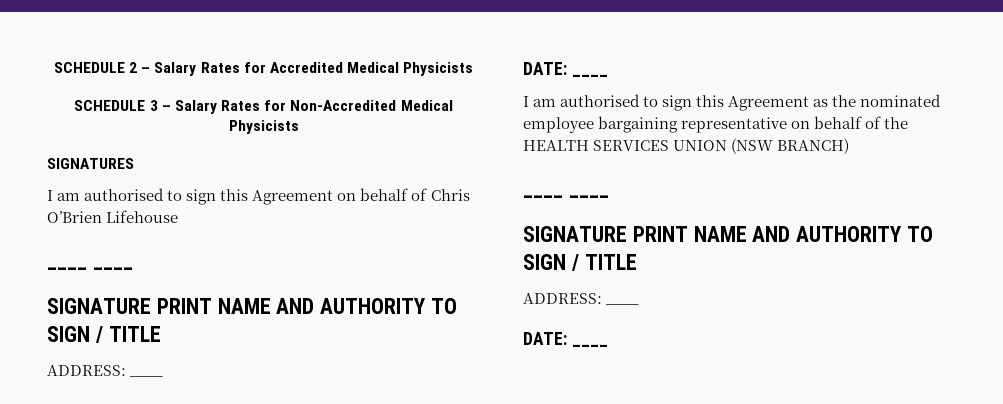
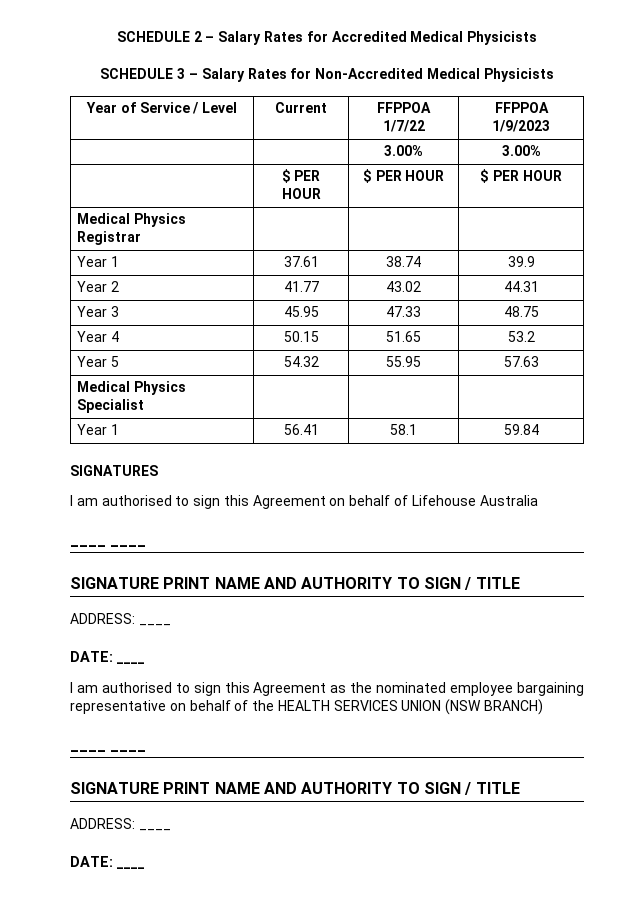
(299, 127) none -> [85,102,238,114] [275,102,327,113] [377,102,431,113] [382,120,425,132] [494,102,549,113] [492,120,550,132] [384,145,423,156] [501,145,541,156] [281,169,321,183] [281,188,321,199] [362,169,445,183] [480,169,562,183] [77,213,187,227] [77,231,142,245] [77,256,120,267] [283,256,319,267] [386,256,421,267] [507,256,535,267] [77,281,120,292] [283,281,319,292] [386,281,421,292] [503,281,539,292] [77,306,120,317] [283,306,319,317] [386,306,421,317] [503,306,539,317] [77,331,120,342] [283,331,319,342] [386,331,421,342] [507,331,535,342] [77,356,120,367] [283,356,319,367] [386,356,421,367] [503,356,539,367] [77,381,187,395] [77,399,145,413] [77,424,120,435] [283,424,319,435] [390,424,417,435] [503,424,539,435] // Year of Service / Level | Current | FFPPOA 1/7/22 | FFPPOA 1/9/2023 // | | 3.00% | 3.00% // | $ PER HOUR | $ PER HOUR | $ PER HOUR // Medical Physics Registrar | | | // Year 1 | 37.61 | 38.74 | 39.9 // Year 2 | 41.77 | 43.02 | 44.31 // Year 3 | 45.95 | 47.33 | 48.75 // Year 4 | 50.15 | 51.65 | 53.2 // Year 5 | 54.32 | 55.95 | 57.63 // Medical Physics Specialist | | | // Year 1 | 56.41 | 58.1 | 59.84
[430,189,470,201] [47,211,102,223] Chris O’Brien -> (409, 500) none
(179, 216) none -> [479,495,538,506] Australia

